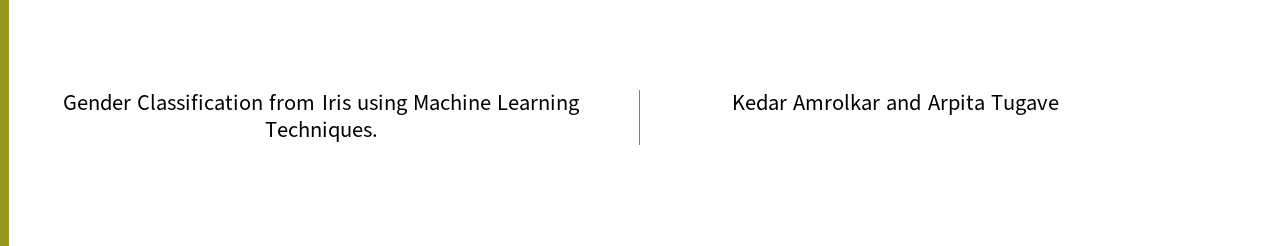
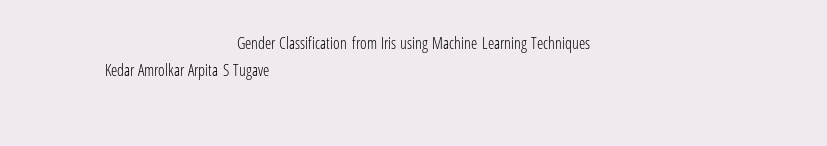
[264,121,378,142] Techniques. -> [531,36,591,53] Techniques
[886,94,985,115] and Arpita -> [188,64,229,80] Arpita S

